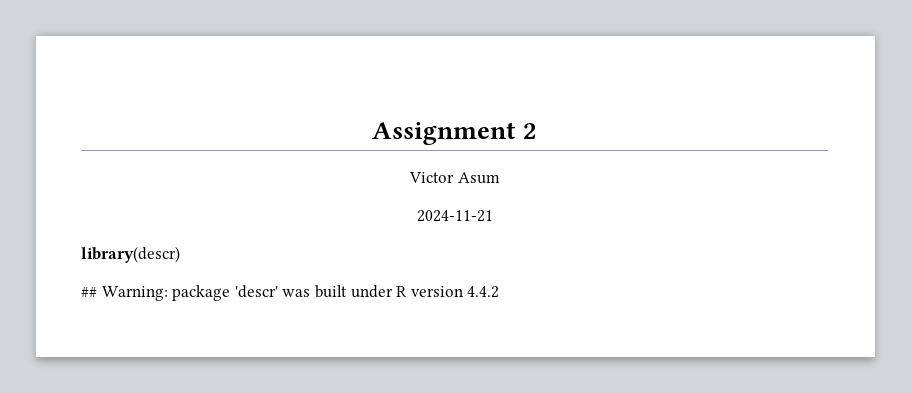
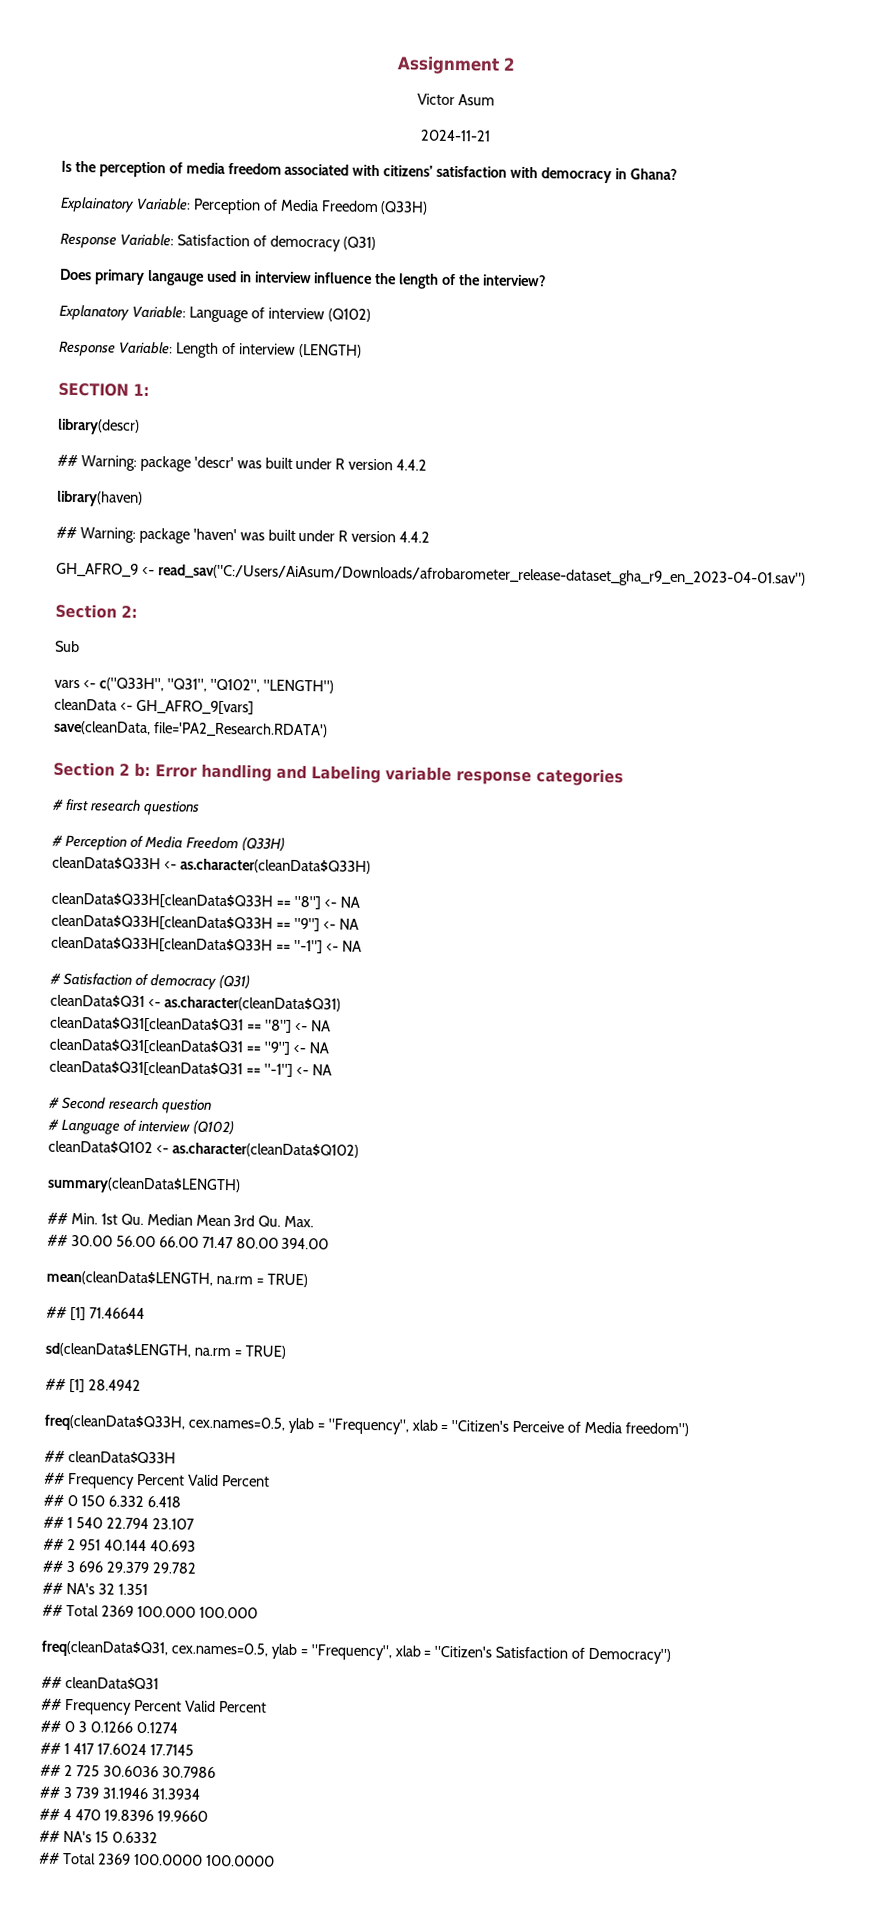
(493, 216) none -> [61,160,677,184] [60,196,429,215] [60,232,376,252] [60,268,547,289] [59,304,371,323] [59,340,362,358] [58,382,150,397] // Is the perception of media freedom associated with citizens’ satisfaction with democracy in Ghana? // Explainatory Variable: Perception of Media Freedom (Q33H) // Response Variable: Satisfaction of democracy (Q31) // Does primary langauge used in interview influence the length of the interview? // Explanatory Variable: Language of interview (Q102) // Response Variable: Length of interview (LENGTH) // SECTION 1:
(500, 292) none -> [57,490,143,507] [56,526,431,544] [56,562,806,588] [55,603,138,619] [55,640,80,653] [54,677,334,694] [54,698,254,715] [54,720,328,738] [53,761,624,787] [52,798,200,816] [52,834,285,851] [52,856,371,874] [51,892,360,910] [51,914,359,932] [51,936,362,954] [50,972,250,990] [50,994,341,1012] [50,1016,331,1033] [49,1038,329,1055] [49,1060,332,1077] [49,1096,212,1114] [48,1118,234,1135] [48,1140,359,1158] [47,1176,241,1195] [47,1212,315,1228] [47,1234,330,1250] [46,1270,308,1288] [46,1306,145,1321] [45,1342,286,1359] [45,1378,141,1393] [44,1414,690,1437] [44,1450,176,1464] [44,1472,270,1489] [43,1494,181,1508] [43,1516,195,1530] [43,1538,196,1552] [42,1560,197,1574] [42,1582,148,1596] [42,1604,258,1619] [41,1640,672,1665] [41,1676,159,1690] [41,1698,267,1715] [40,1720,178,1734] [40,1742,194,1756] [40,1764,216,1778] [39,1786,201,1800] [39,1808,208,1822] [39,1830,158,1844] [39,1852,275,1867] // library(haven) // ## Warning: package 'haven' was built under R version 4.4.2 // GH_AFRO_9 <- read_sav("C:/Users/AiAsum/Downloads/afrobarometer_release-dataset_gha_r9_en_2023-04-01.sav") // Section 2: // Sub // vars <- c("Q33H", "Q31", "Q102", "LENGTH") // cleanData <- GH_AFRO_9[vars] // save(cleanData, file='PA2_Research.RDATA') // Section 2 b: Error handling and Labeling variable response categories // # first research questions // # Perception of Media Freedom (Q33H) // cleanData$Q33H <- as.character(cleanData$Q33H) // cleanData$Q33H[cleanData$Q33H == "8"] <- NA // cleanData$Q33H[cleanData$Q33H == "9"] <- NA // cleanData$Q33H[cleanData$Q33H == "-1"] <- NA // # Satisfaction of democracy (Q31) // cleanData$Q31 <- as.character(cleanData$Q31) // cleanData$Q31[cleanData$Q31 == "8"] <- NA // cleanData$Q31[cleanData$Q31 == "9"] <- NA // cleanData$Q31[cleanData$Q31 == "-1"] <- NA // # Second research question // # Language of interview (Q102) // cleanData$Q102 <- as.character(cleanData$Q102) // summary(cleanData$LENGTH) // ## Min. 1st Qu. Median Mean 3rd Qu. Max. // ## 30.00 56.00 66.00 71.47 80.00 394.00 // mean(cleanData$LENGTH, na.rm = TRUE) // ## [1] 71.46644 // sd(cleanData$LENGTH, na.rm = TRUE) // ## [1] 28.4942 // freq(cleanData$Q33H, cex.names=0.5, ylab = "Frequency", xlab = "Citizen's Perceive of Media freedom") // ## cleanData$Q33H // ## Frequency Percent Valid Percent // ## 0 150 6.332 6.418 // ## 1 540 22.794 23.107 // ## 2 951 40.144 40.693 // ## 3 696 29.379 29.782 // ## NA's 32 1.351 // ## Total 2369 100.000 100.000 // freq(cleanData$Q31, cex.names=0.5, ylab = "Frequency", xlab = "Citizen's Satisfaction of Democracy") // ## cleanData$Q31 // ## Frequency Percent Valid Percent // ## 0 3 0.1266 0.1274 // ## 1 417 17.6024 17.7145 // ## 2 725 30.6036 30.7986 // ## 3 739 31.1946 31.3934 // ## 4 470 19.8396 19.9660 // ## NA's 15 0.6332 // ## Total 2369 100.0000 100.0000

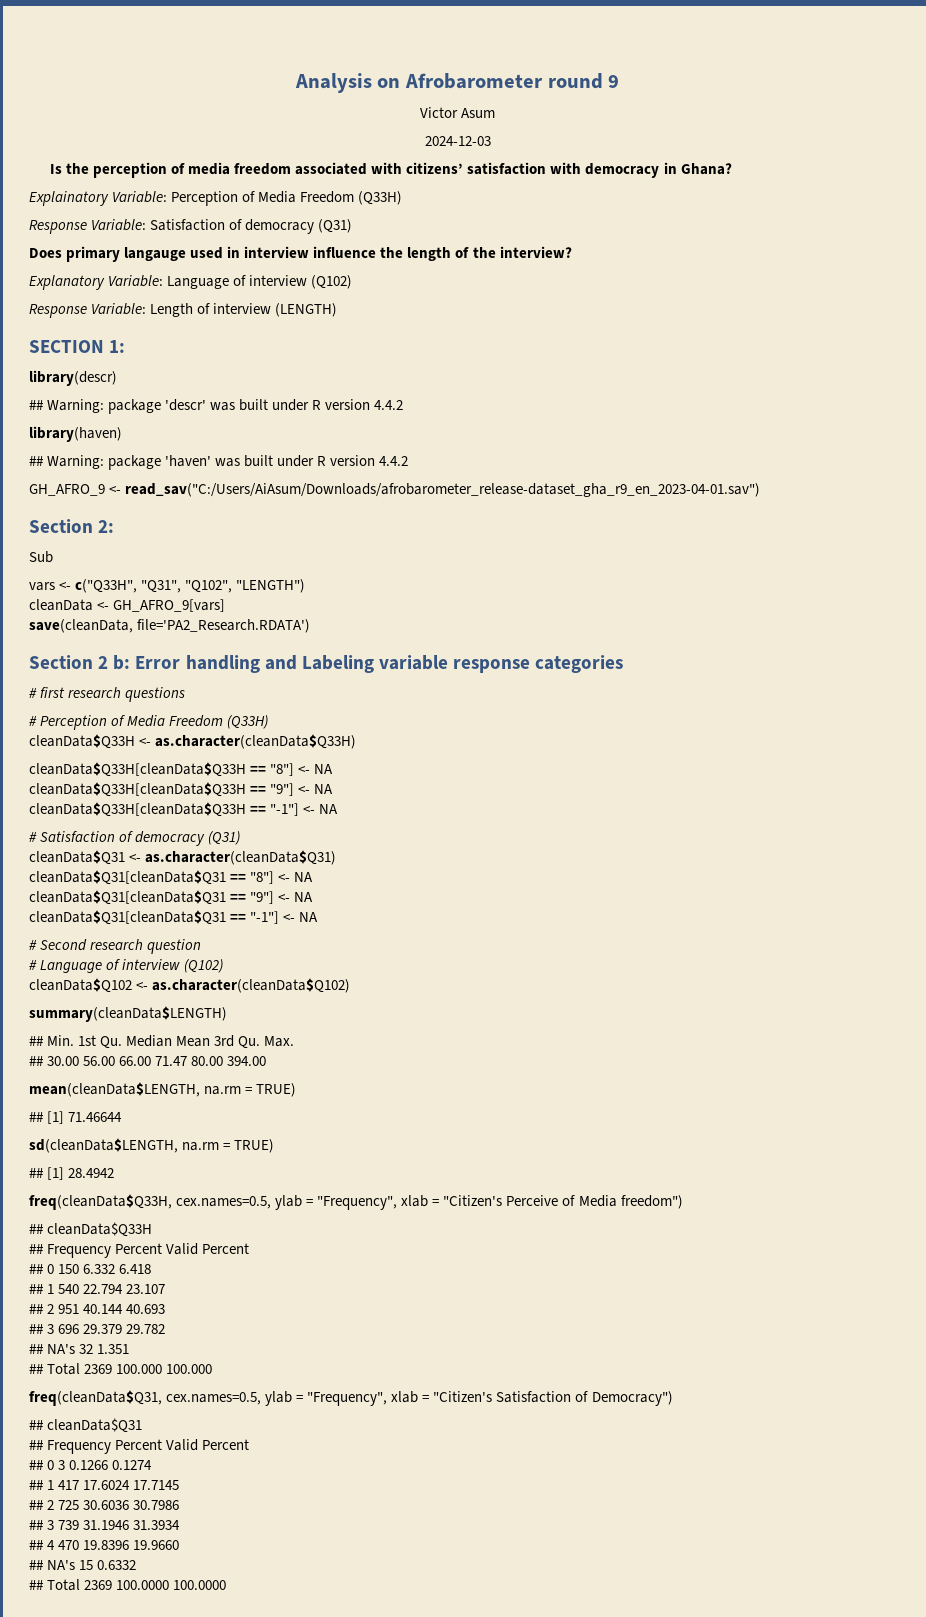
[397,56,516,75] Assignment 2 -> [294,73,620,93] Analysis on Afrobarometer round 9
[420,129,491,142] 2024-11-21 -> [424,136,491,146] 2024-12-03

